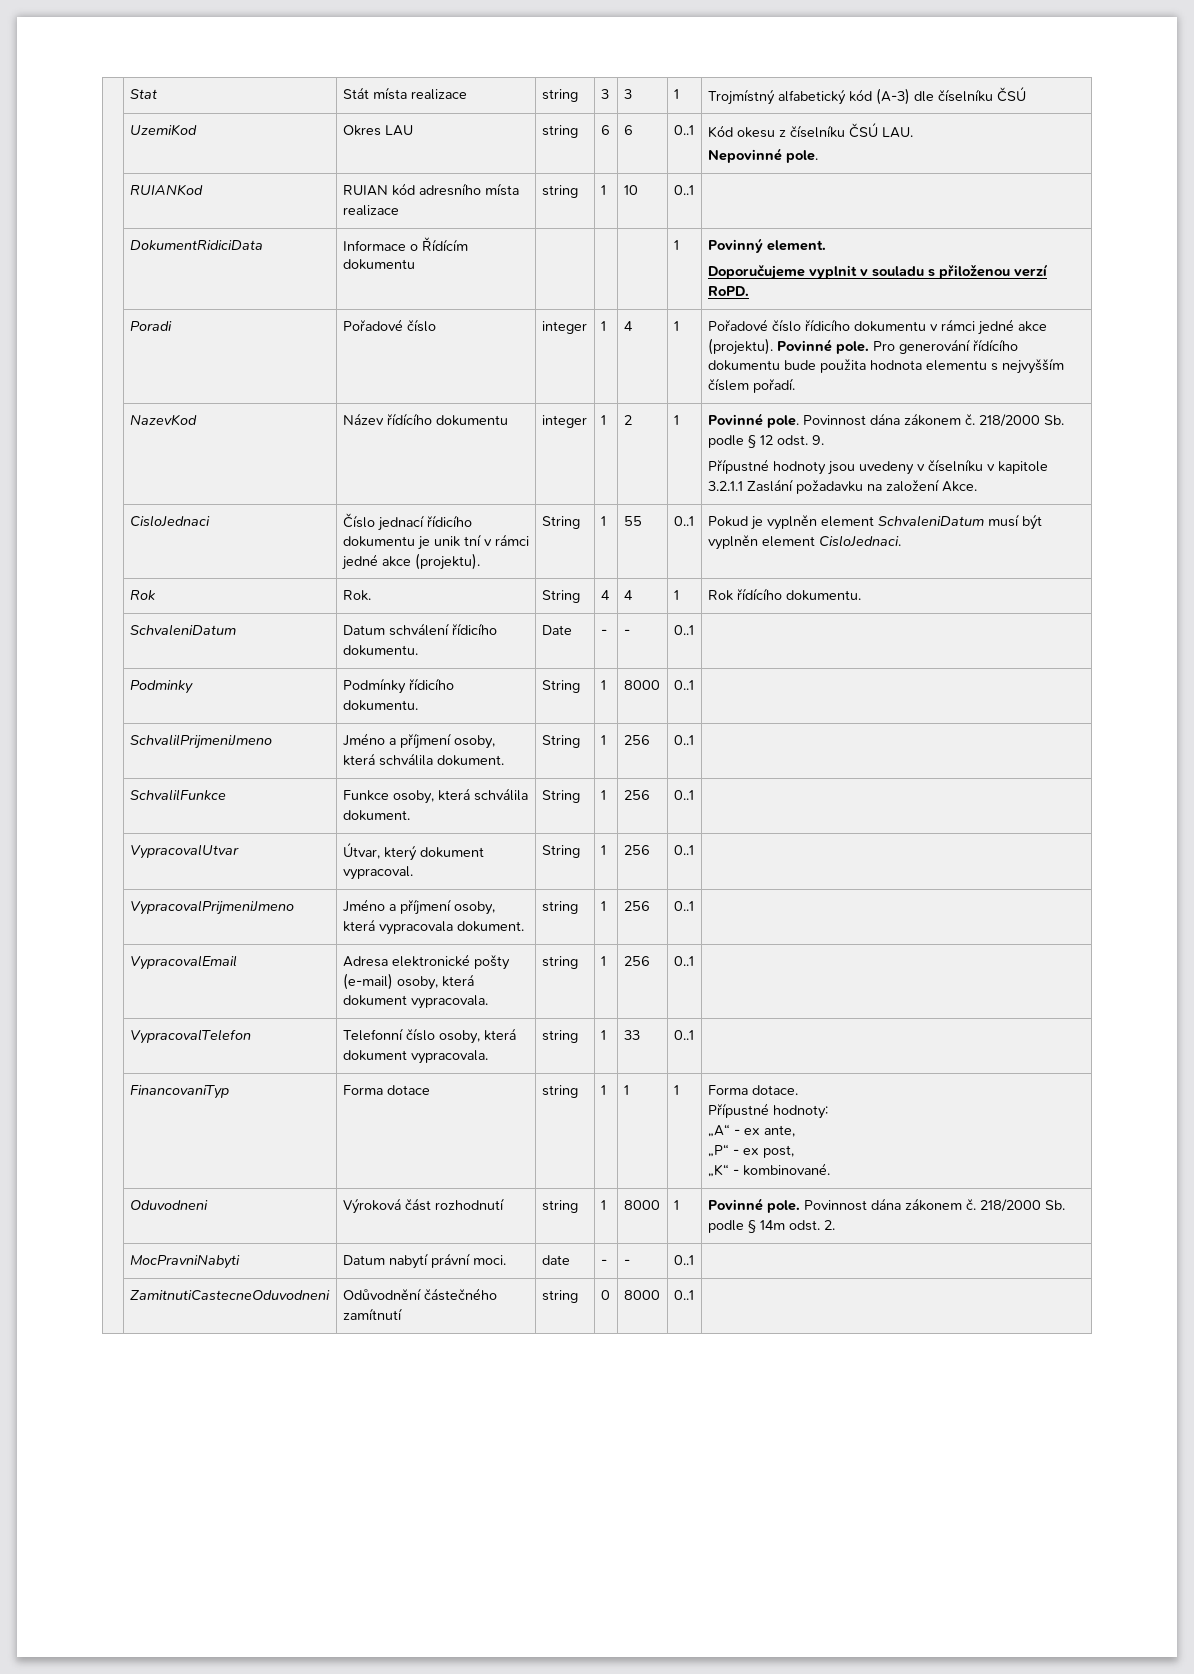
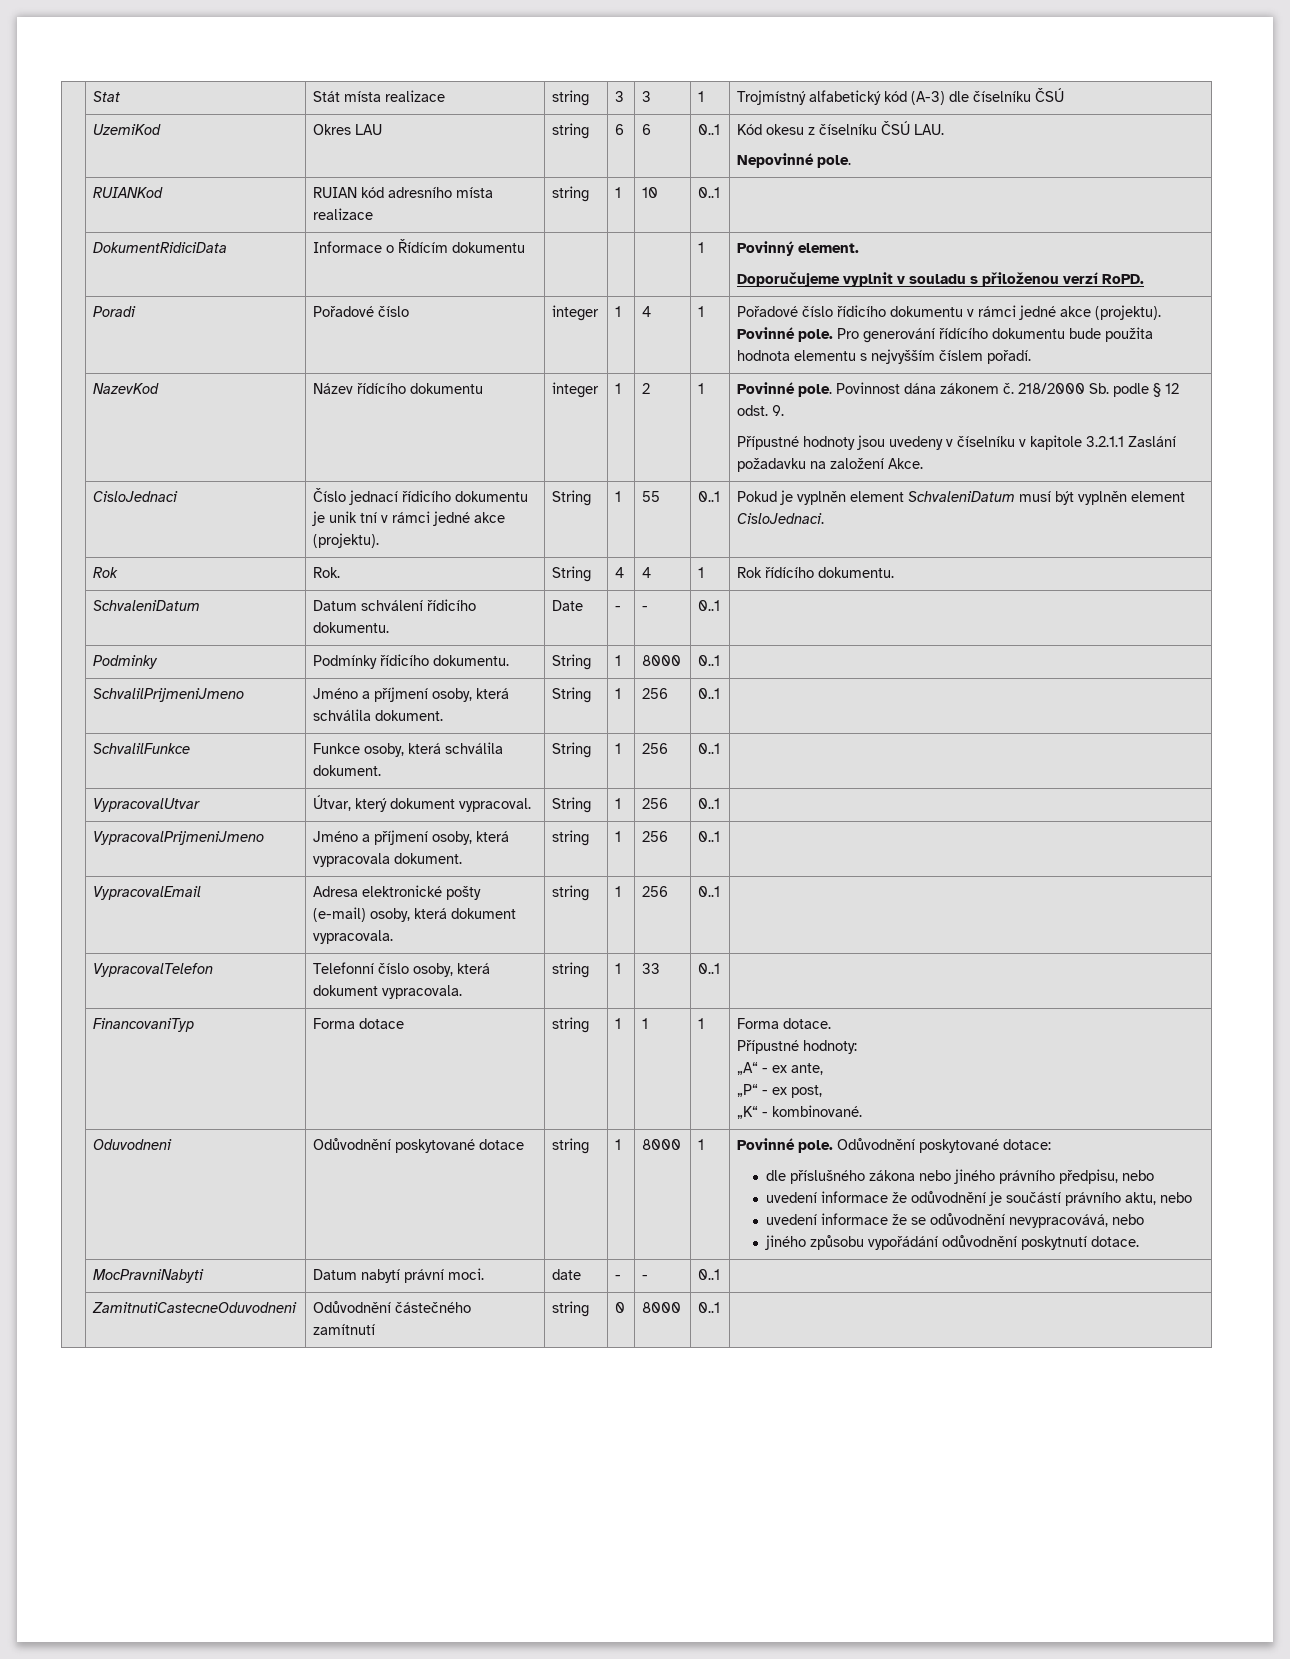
[342,1198,504,1214] Výroková část rozhodnutí -> [313,1138,525,1153] Odůvodnění poskytované dotace
[803,1198,1065,1212] [707,1220,835,1233] Povinnost dána zákonem č. 218/2000 Sb. podle § 14m odst. 2. -> [837,1138,1052,1153] [766,1169,1155,1184] [766,1191,1193,1206] [766,1213,1145,1228] [765,1235,1140,1250] Odůvodnění poskytované dotace: // dle příslušného zákona nebo jiného právního předpisu, nebo // uvedení informace že odůvodnění je součástí právního aktu, nebo // uvedení informace že se odůvodnění nevypracovává, nebo // jiného způsobu vypořádání odůvodnění poskytnutí dotace.

